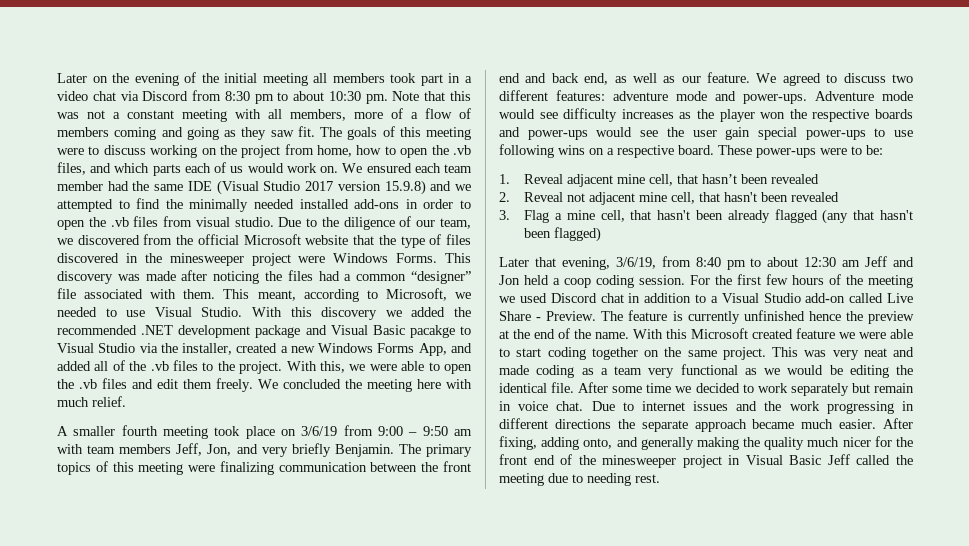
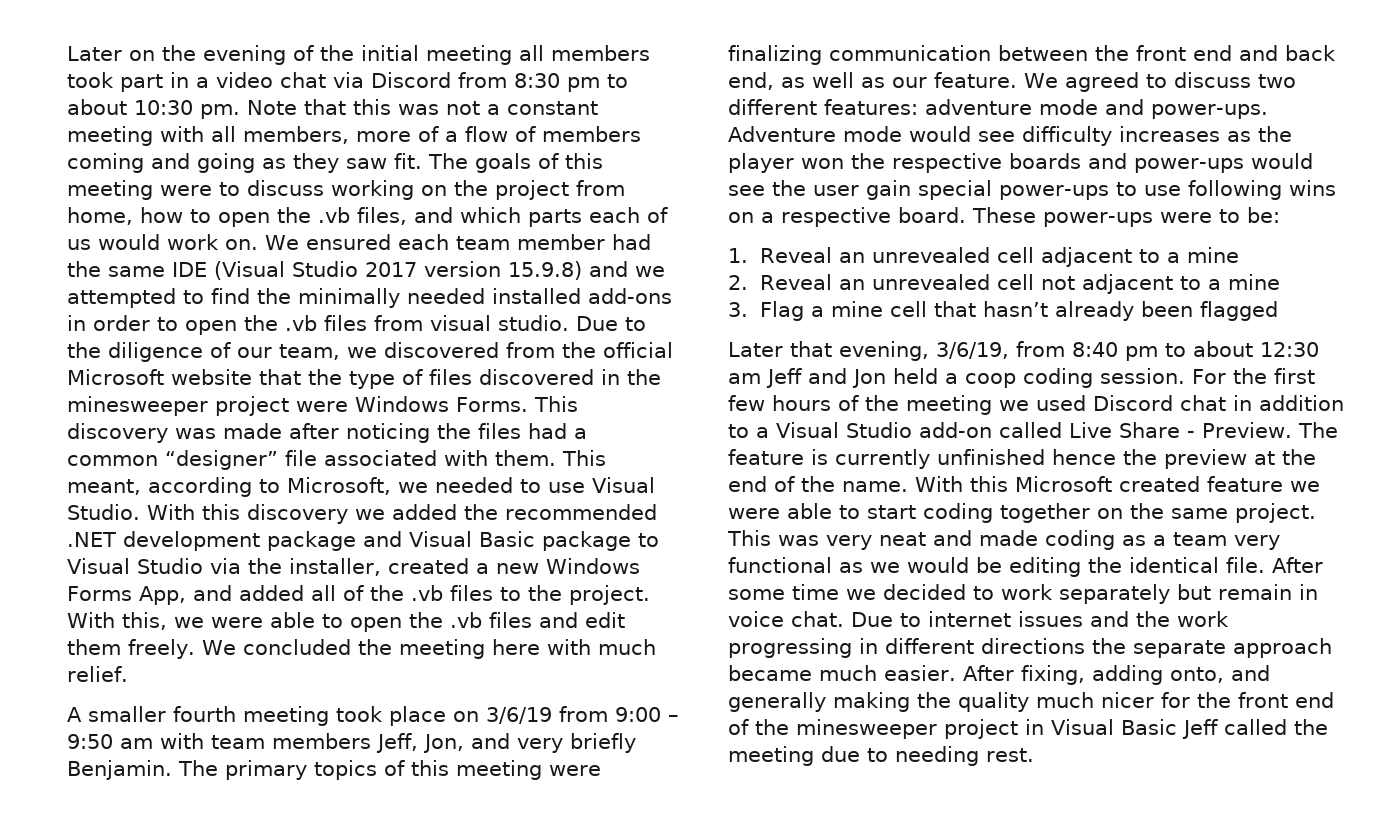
[409,325,455,338] pacakge -> [542,531,631,551] package
[567,174,820,187] [499,192,840,205] adjacent mine cell, that hasn’t been revealed // 2. Reveal not adjacent mine cell, that hasn't been revealed -> [838,247,1239,267] [728,274,1280,294] an unrevealed cell adjacent to a mine // 2. Reveal an unrevealed cell not adjacent to a mine
[600,210,770,223] cell, that hasn't been already -> [889,301,1193,321] cell that hasn’t already been
[822,209,913,224] [524,227,602,242] (any that hasn't been flagged) -> (1278, 311) none

